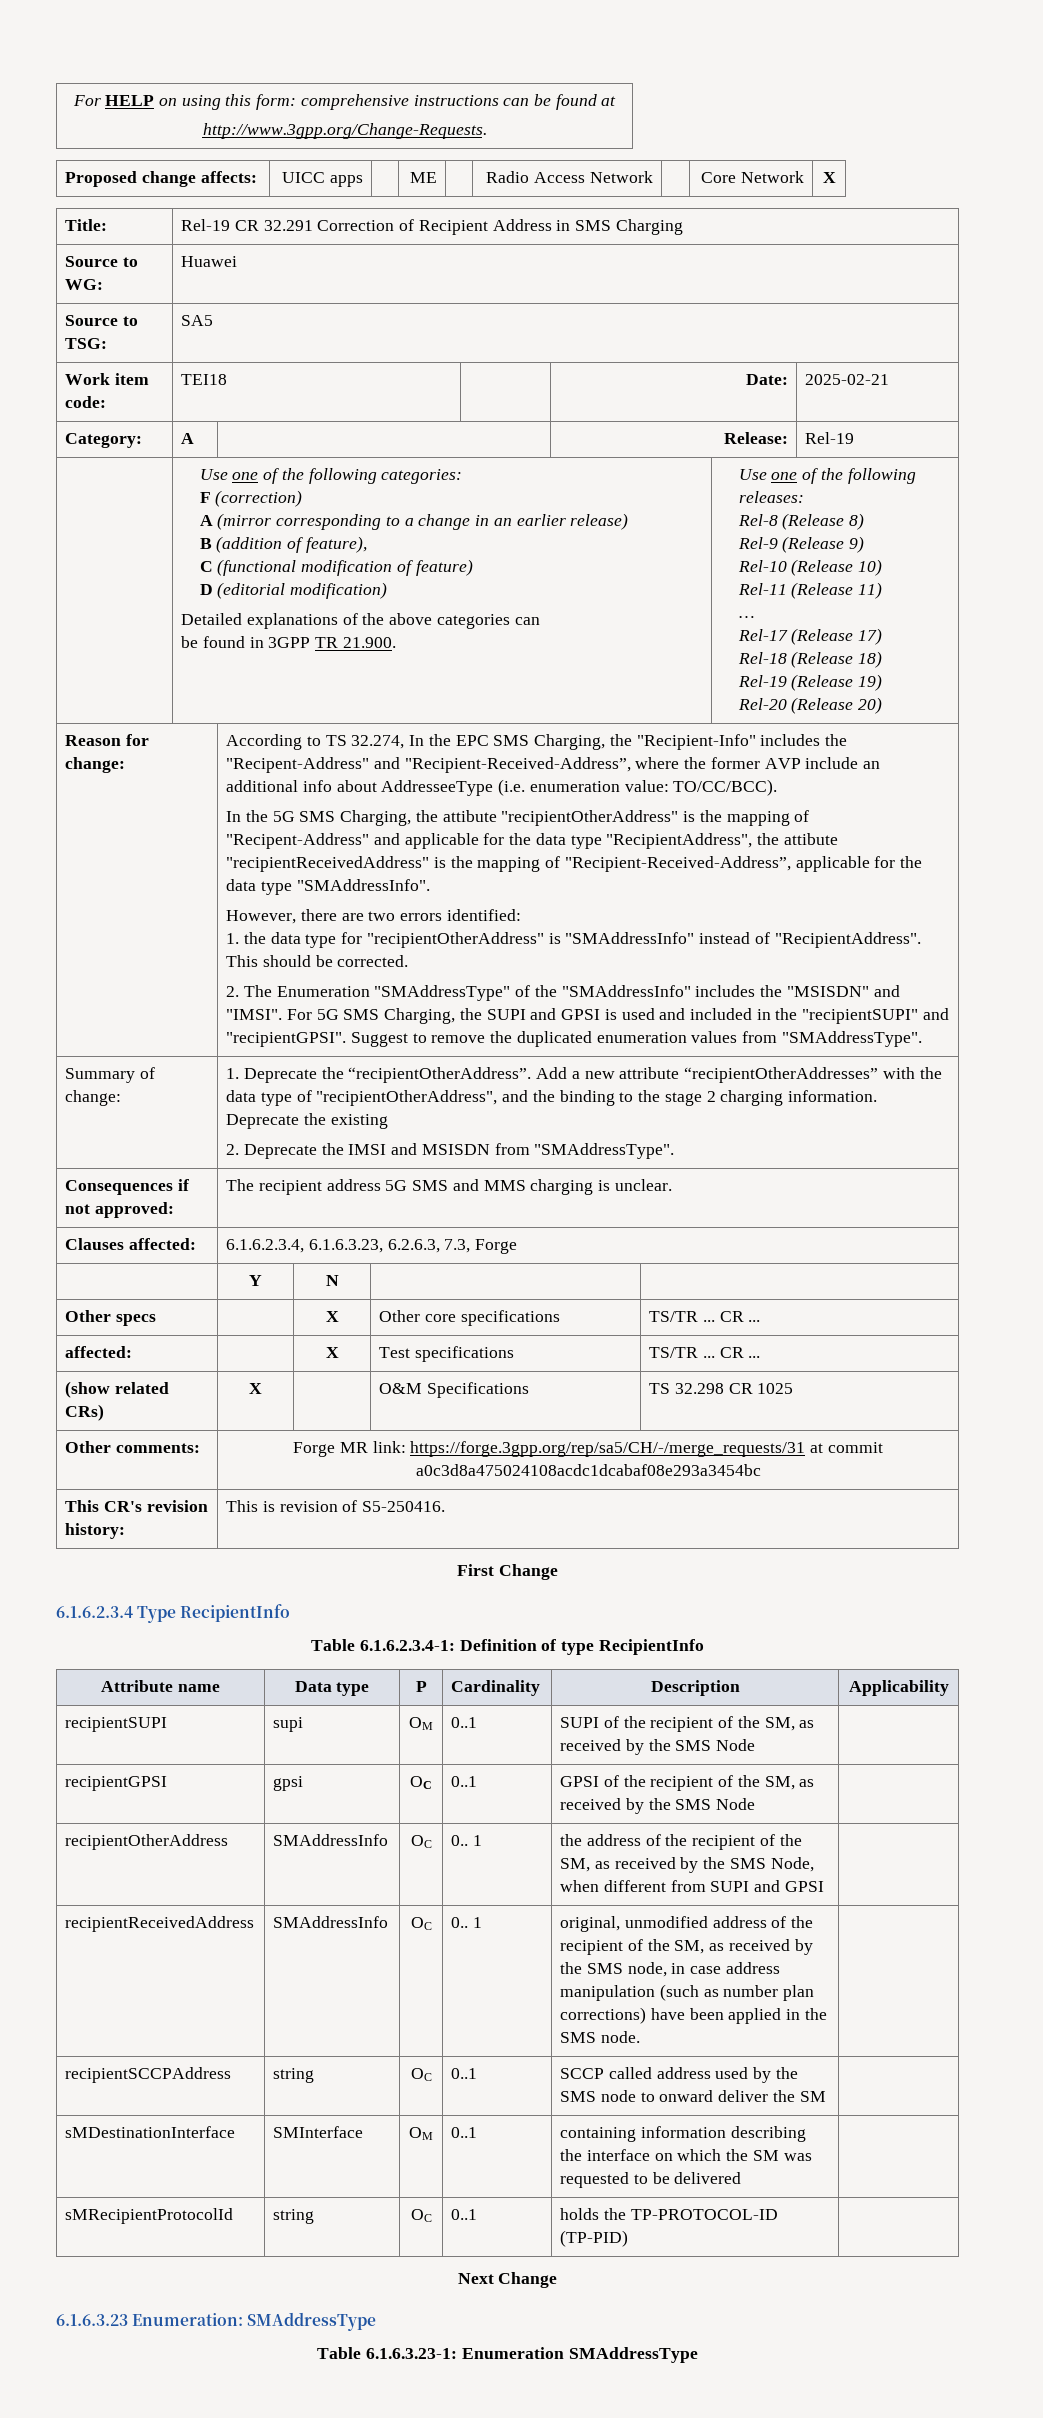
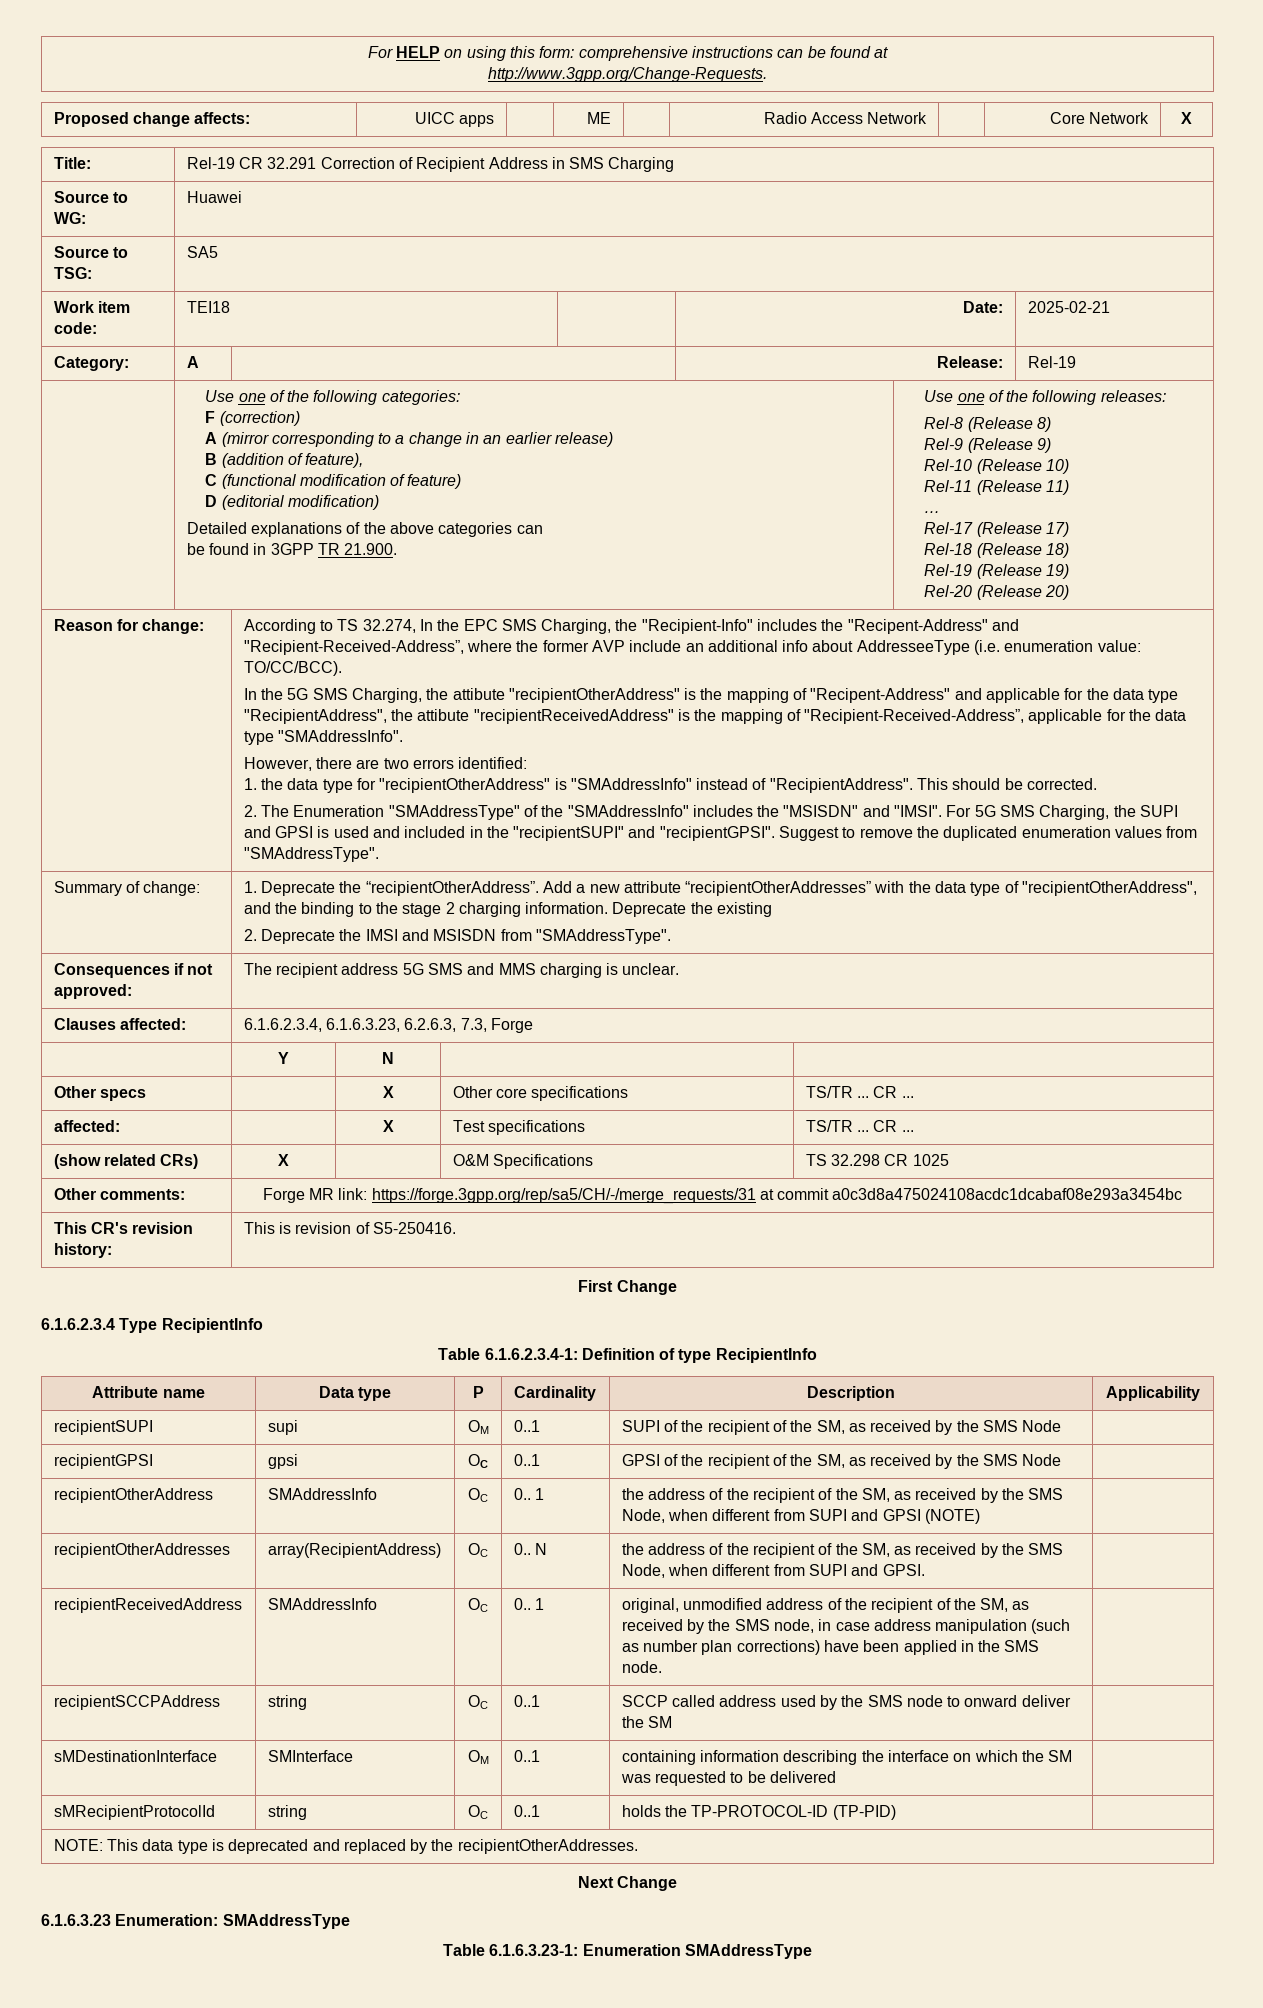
(824, 1886) none -> [924,1509,980,1524] [53,1543,230,1558] [267,1543,441,1558] [468,1543,488,1557] [513,1543,547,1555] [621,1543,1064,1558] [621,1564,925,1578] (NOTE) | // recipientOtherAddresses | array(RecipientAddress) | OC | 0.. N | the address of the recipient of the SM, as received by the SMS Node, when different from SUPI and GPSI.
(629, 2238) none -> [53,1839,638,1854] // NOTE: This data type is deprecated and replaced by the recipientOtherAddresses.

